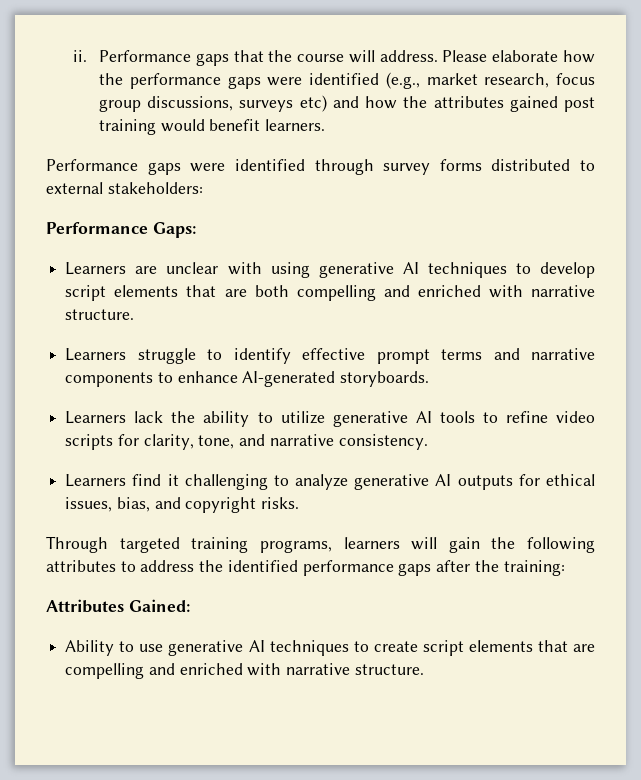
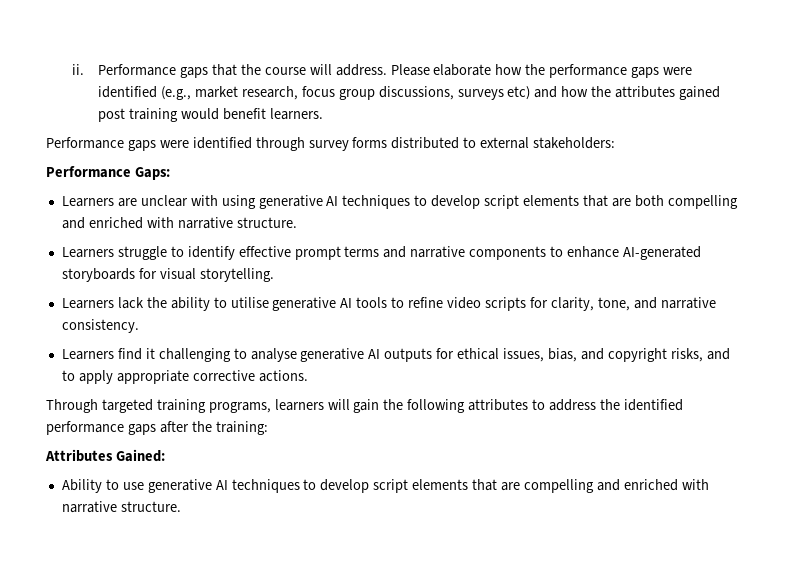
[340,371,430,387] storyboards. -> [61,268,274,282] storyboards for visual storytelling.
[280,411,325,424] utilize -> [230,297,269,308] utilise
[295,474,349,490] analyze -> [250,348,297,362] analyse
[261,497,300,509] risks. -> [670,348,730,362] [61,370,308,384] risks, and to apply appropriate corrective actions.
[373,641,418,652] create -> [320,479,370,493] develop

